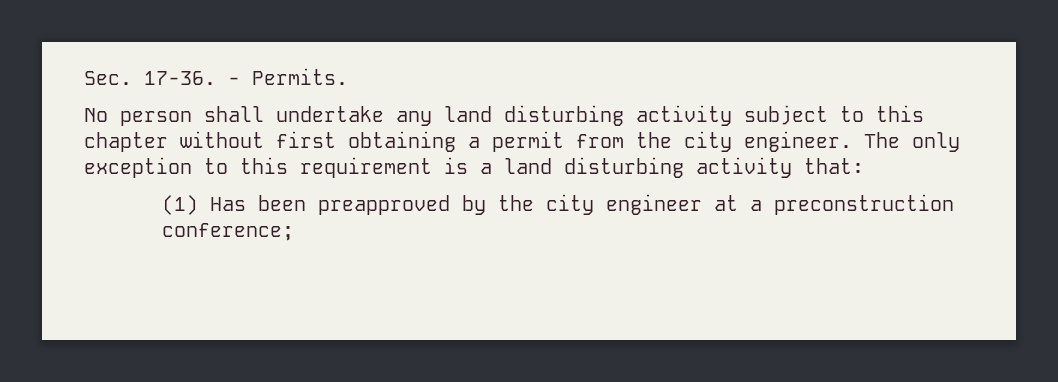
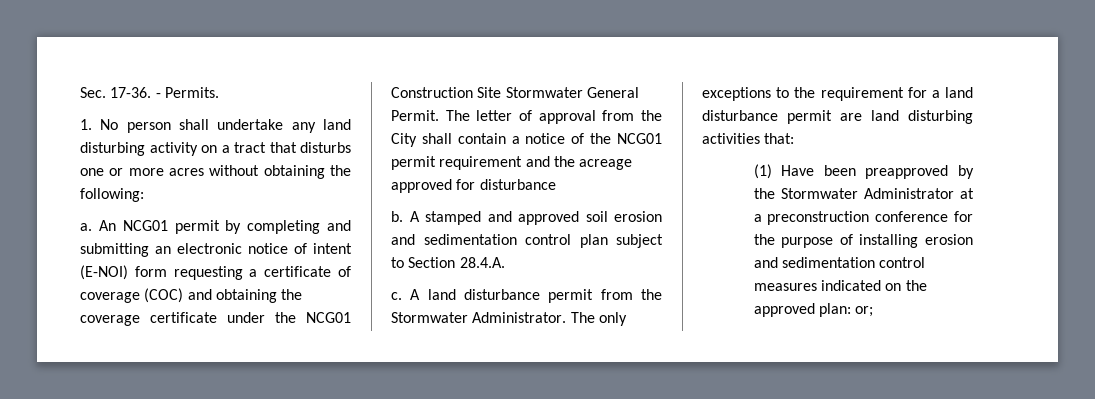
(348, 76) none -> [80,119,92,130] 1.
[744,105,924,125] [84,131,960,152] [84,157,792,178] subject to this chapter without first obtaining a permit from the city engineer. The only exception to this requirement is a land disturbing activity -> [201,142,351,153] [80,165,351,179] [80,188,144,202] [80,220,351,234] [80,243,352,257] [80,265,352,280] [80,288,303,303] [80,312,351,326] [391,87,639,98] [391,110,662,124] [391,133,662,147] [391,156,633,170] [391,179,556,193] [391,211,662,225] [391,234,663,248] [391,257,505,268] [391,289,662,303] [391,312,627,326] [702,87,973,101] [702,110,973,124] [702,133,760,144] on a tract that disturbs one or more acres without obtaining the following: // a. An NCG01 permit by completing and submitting an electronic notice of intent (E-NOI) form requesting a certificate of coverage (COC) and obtaining the coverage certificate under the NCG01 Construction Site Stormwater General Permit. The letter of approval from the City shall contain a notice of the NCG01 permit requirement and the acreage approved for disturbance // b. A stamped and approved soil erosion and sedimentation control plan subject to Section 28.4.A. // c. A land disturbance permit from the Stormwater Administrator. The only exceptions to the requirement for a land disturbance permit are land disturbing activities
[209,197,246,211] Has -> [781,165,815,176] Have
[545,194,702,215] city engineer -> [780,188,954,199] Stormwater Administrator
[161,223,294,241] conference; -> [875,211,973,222] [753,234,973,248] [753,257,926,268] [753,280,927,291] [753,303,874,317] conference for the purpose of installing erosion and sedimentation control measures indicated on the approved plan: or;

